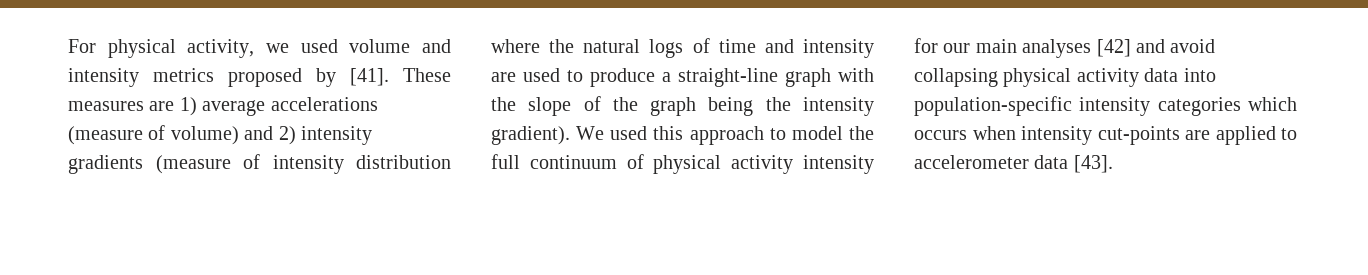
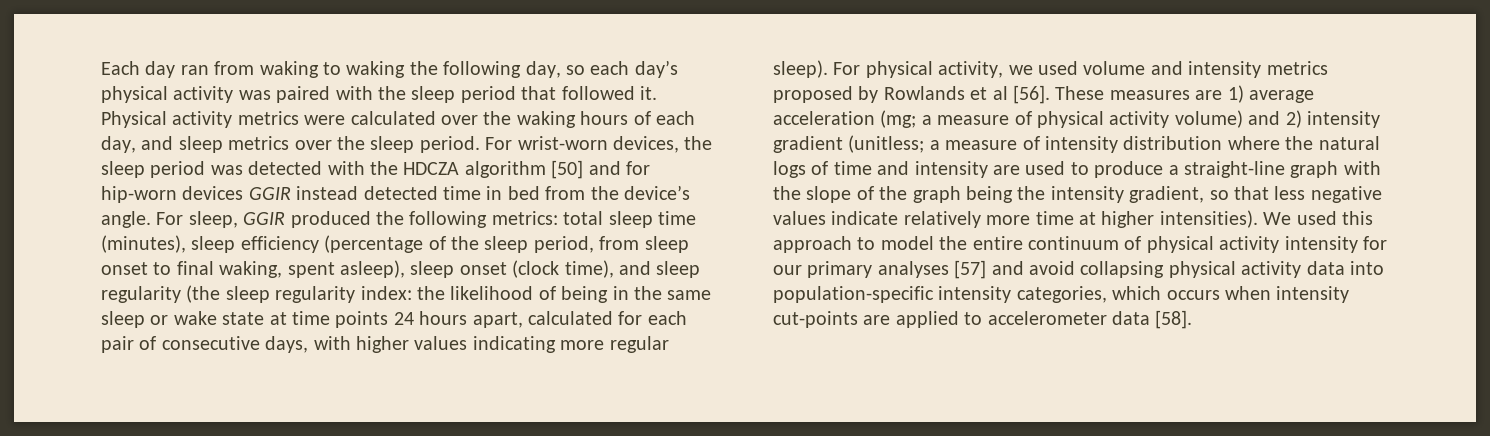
(68, 46) none -> [101,60,678,78] [101,86,657,103] [101,111,695,128] [101,136,713,153] [101,160,650,179] [101,185,690,203] [101,211,696,228] [101,235,689,253] [101,260,701,278] [101,285,712,303] [101,311,687,328] [101,336,669,353] [773,60,828,78] Each day ran from waking to waking the following day, so each day’s physical activity was paired with the sleep period that followed it. Physical activity metrics were calculated over the waking hours of each day, and sleep metrics over the sleep period. For wrist-worn devices, the sleep period was detected with the HDCZA algorithm [50] and for hip-worn devices GGIR instead detected time in bed from the device’s angle. For sleep, GGIR produced the following metrics: total sleep time (minutes), sleep efficiency (percentage of the sleep period, from sleep onset to final waking, spent asleep), sleep onset (clock time), and sleep regularity (the sleep regularity index: the likelihood of being in the same sleep or wake state at time points 24 hours apart, calculated for each pair of consecutive days, with higher values indicating more regular sleep).
[350,68,389,86] [41]. -> [883,85,1050,104] Rowlands et al [56].
[270,97,378,111] [68,125,372,145] [68,155,231,174] accelerations (measure of volume) and 2) intensity gradients (measure -> [773,110,1380,128] [773,135,1018,153] acceleration (mg; a measure of physical activity volume) and 2) intensity gradient (unitless; a measure
[491,126,570,145] gradient). -> [1129,186,1382,203] [773,210,1258,228] gradient, so that less negative values indicate relatively more time at higher intensities).
[491,154,520,169] full -> [972,236,1023,250] entire
[975,39,1131,58] main analyses [42] -> [807,260,987,279] primary analyses [57]
[1157,97,1241,116] categories -> [1016,286,1107,303] categories,
[1073,155,1113,173] [43]. -> [1155,310,1193,329] [58].

